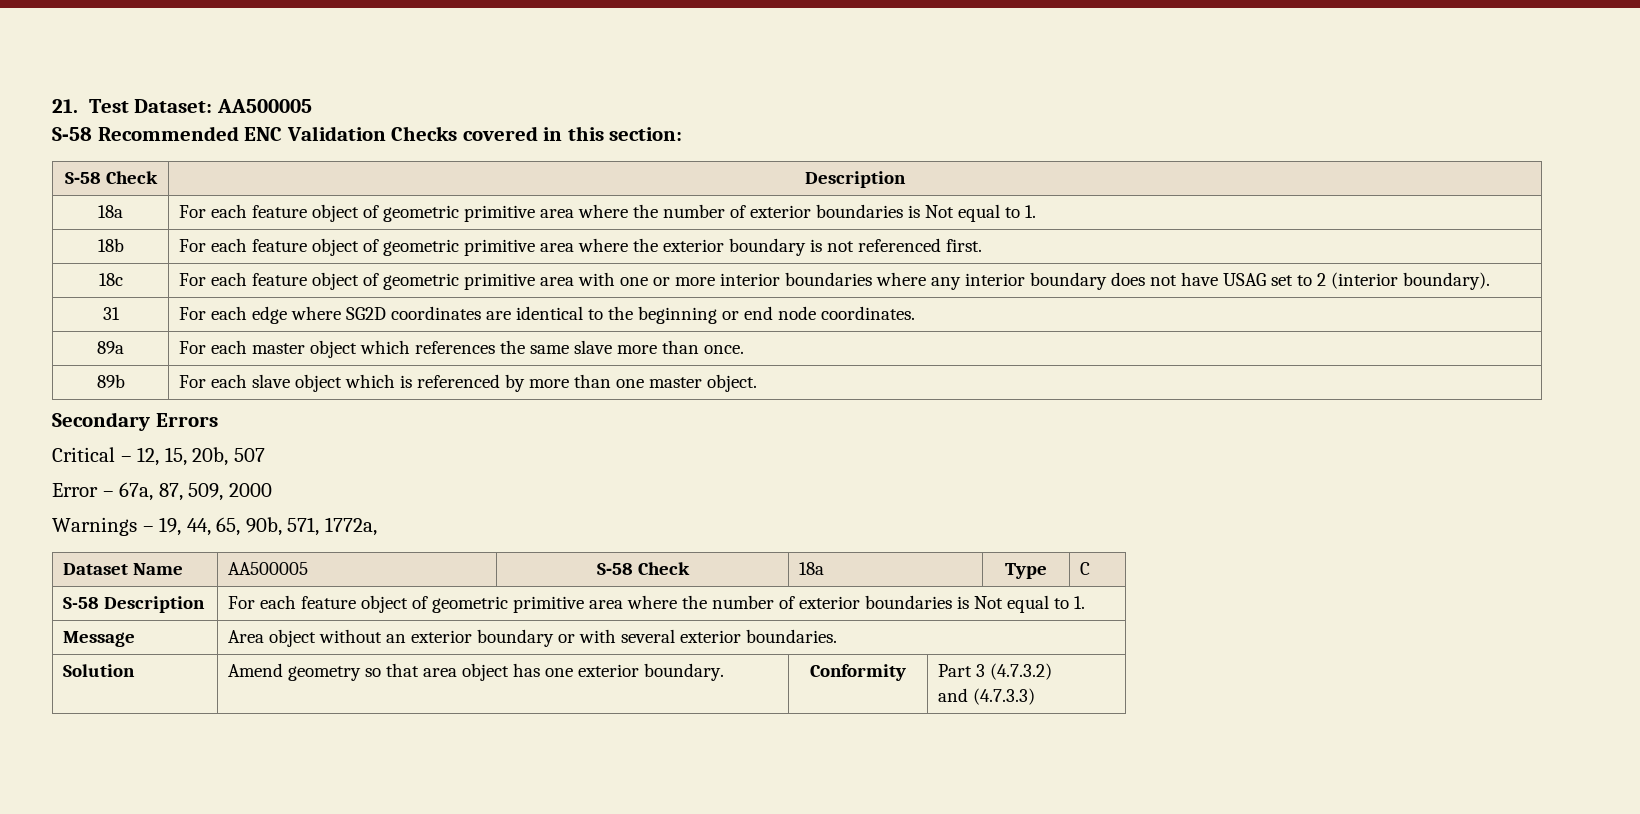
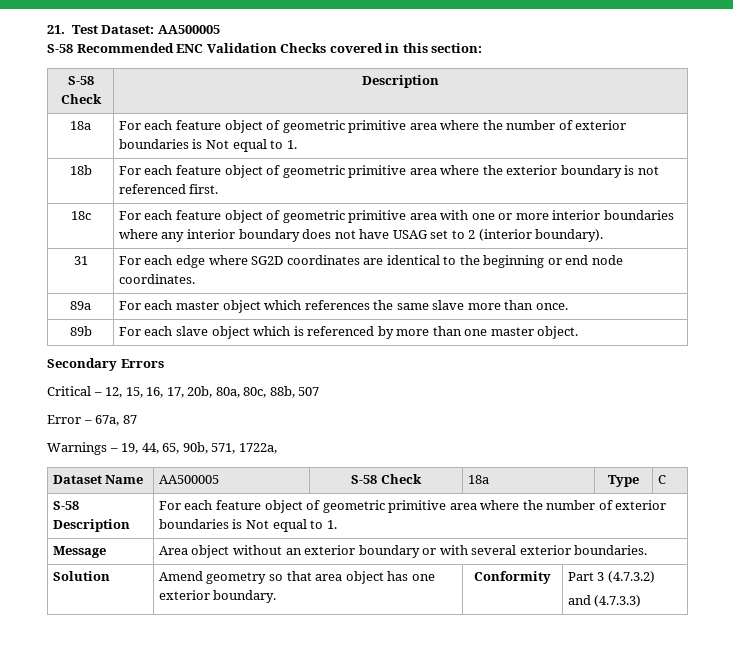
[192,447,229,466] 20b, -> [146,386,295,398] 16, 17, 20b, 80a, 80c, 88b,
[158,483,272,501] 87, 509, 2000 -> [122,415,137,424] 87
[324,517,377,536] 1772a, -> [238,443,277,454] 1722a,

